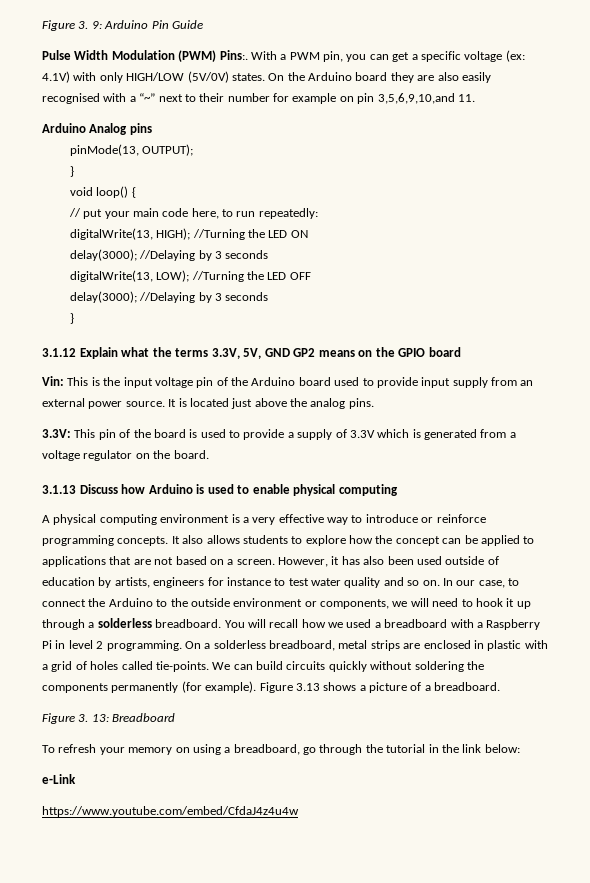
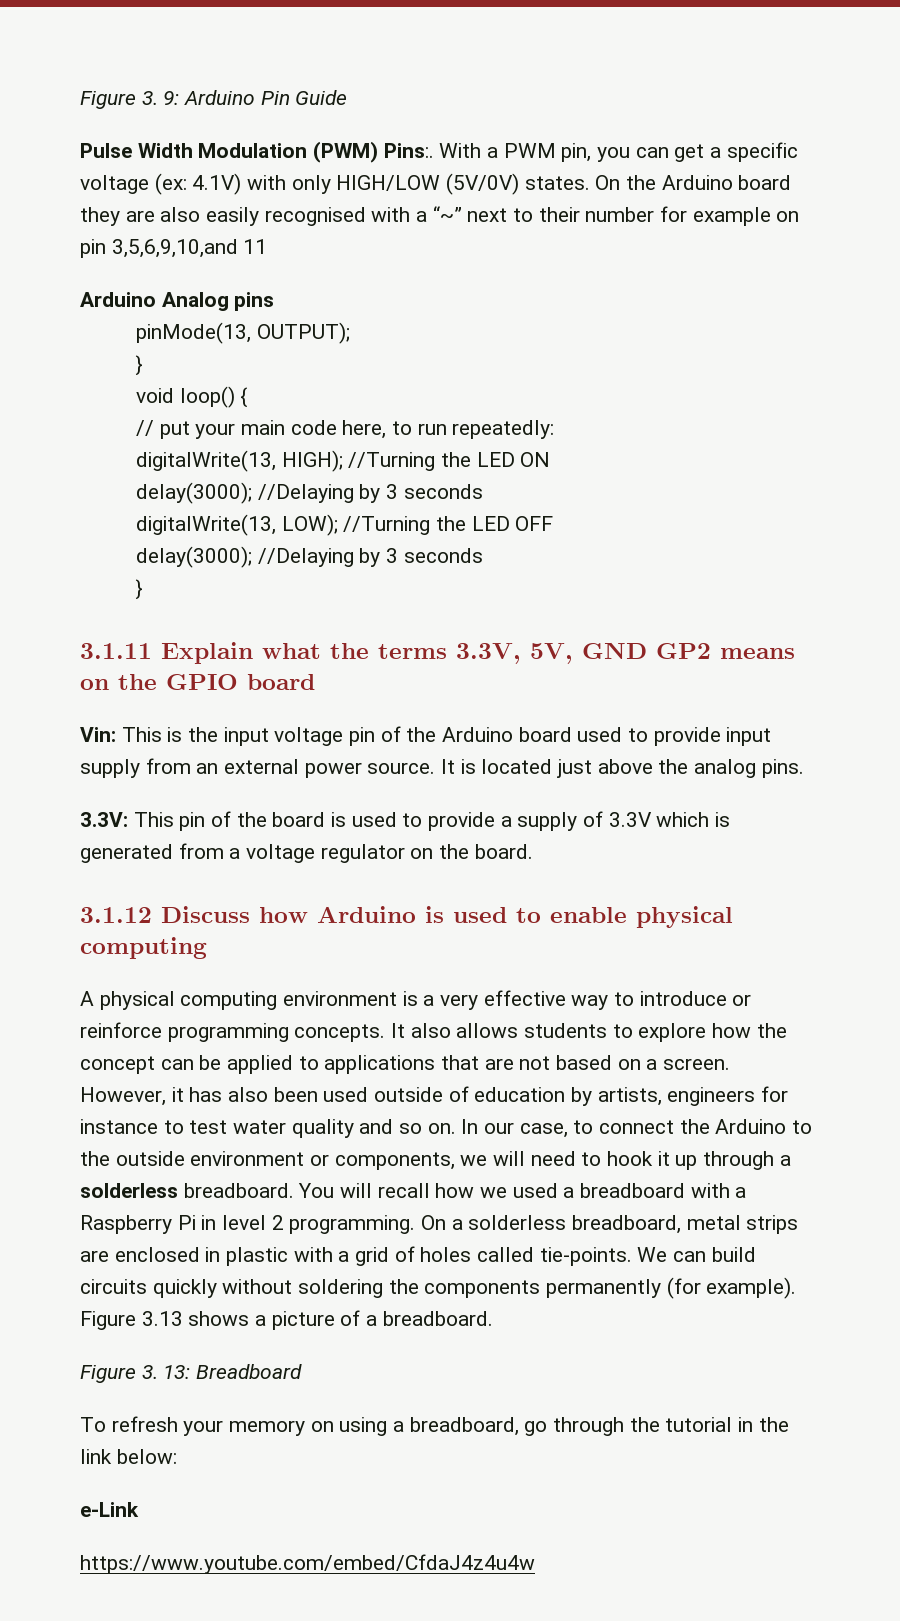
[457,94,475,102] 11. -> [243,239,268,254] 11
[42,348,76,357] 3.1.12 -> [80,643,152,659] 3.1.11
[42,485,76,494] 3.1.13 -> [80,907,152,923] 3.1.12

